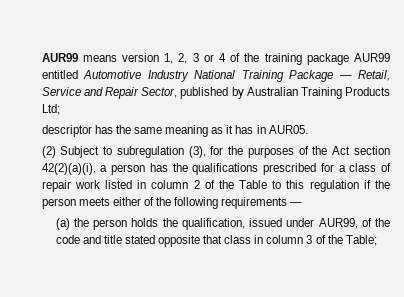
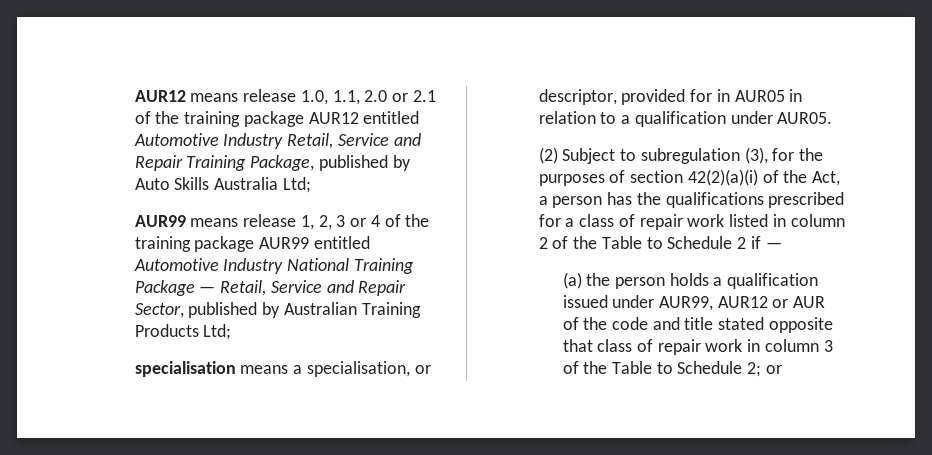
(41, 57) none -> [134,89,436,105] [134,111,420,127] [133,133,421,149] [134,155,411,171] [134,177,311,193] AUR12 means release 1.0, 1.1, 2.0 or 2.1 of the training package AUR12 entitled Automotive Industry Retail, Service and Repair Training Package, published by Auto Skills Australia Ltd; //
[122,53,160,62] version -> [243,214,297,227] release
[41,125,266,137] descriptor has the same meaning as it has in -> [134,361,431,377] [538,89,803,105] [538,111,773,127] specialisation means a specialisation, or descriptor, provided for in AUR05 in relation to a qualification under
[312,146,390,155] [41,163,96,175] the Act section 42(2)(a)(i), -> [630,169,841,186] section 42(2)(a)(i) of the Act,
[286,180,391,192] [41,197,288,209] this regulation if the person meets either of the following requirements -> [667,236,761,249] Schedule 2 if
[162,218,245,230] the qualification, -> [713,273,819,289] a qualification
(358, 223) none -> [717,296,826,308] AUR12 or AUR
(252, 239) none -> [636,339,743,355] of repair work
[345,235,377,246] Table; -> [611,361,782,377] Table to Schedule 2; or

